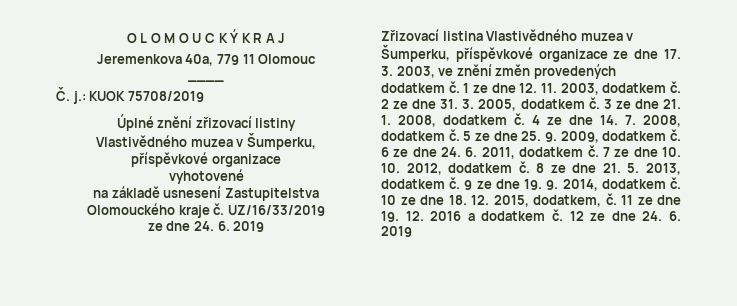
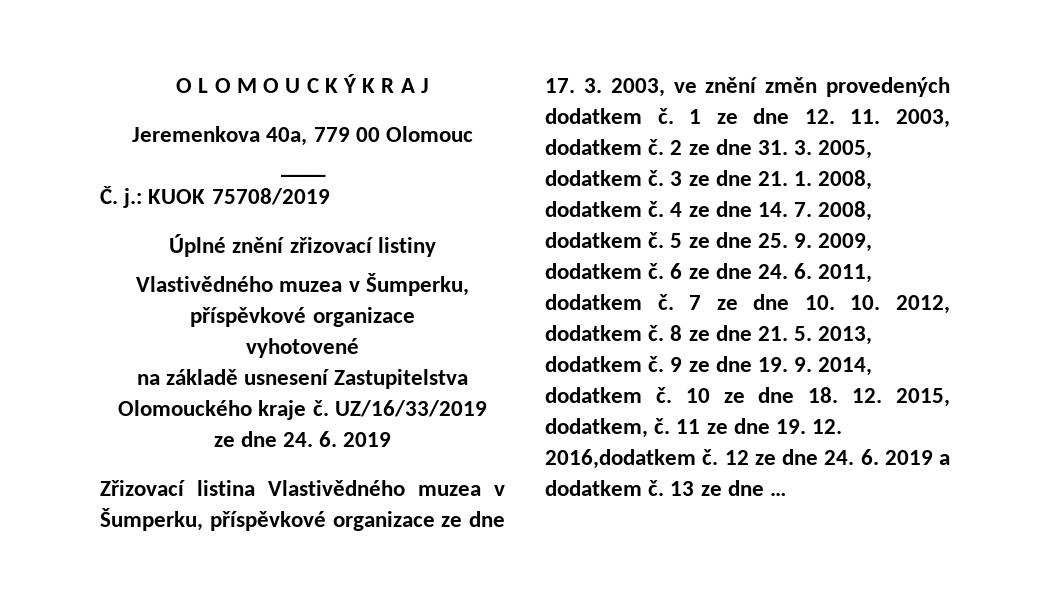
[242,54,255,64] 11 -> [355,127,380,142] 00
[430,211,546,221] 2016 a dodatkem -> [545,449,696,469] 2016,dodatkem
(412, 231) none -> [939,454,950,465] [545,480,787,496] a dodatkem č. 13 ze dne …

